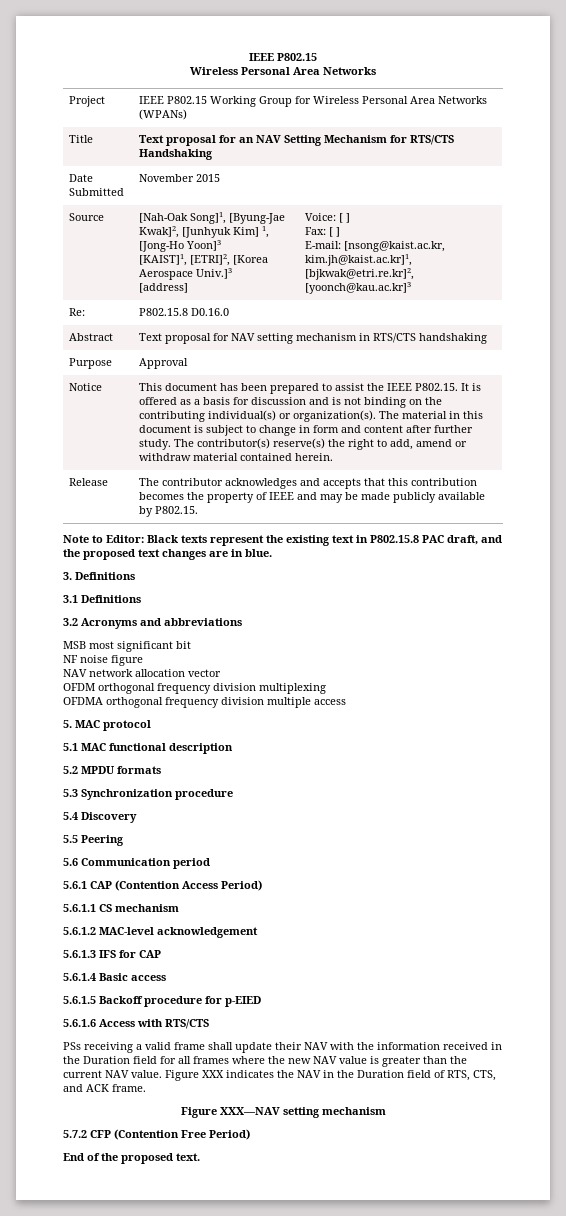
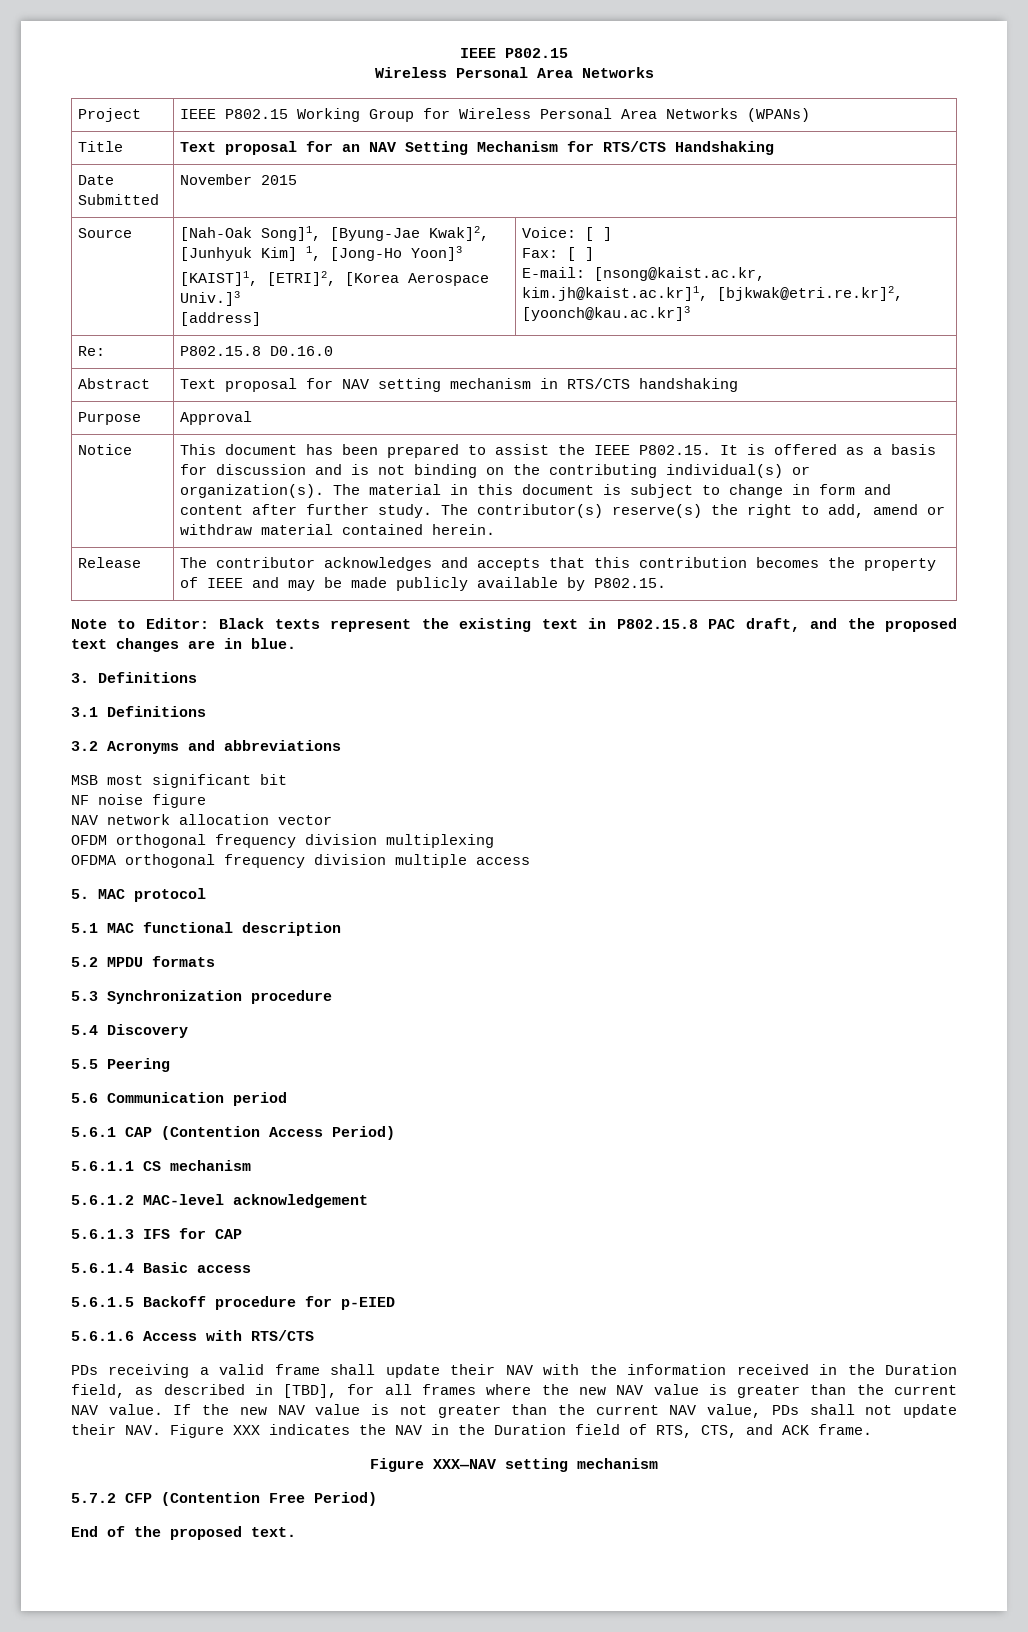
[63,1042,81,1050] PSs -> [71,1365,98,1375] PDs
[133,1056,157,1064] field -> [71,1384,338,1398] field, as described in [TBD],
(162, 1074) none -> [173,1404,957,1418] [71,1424,161,1435] If the new NAV value is not greater than the current NAV value, PDs shall not update their NAV.

